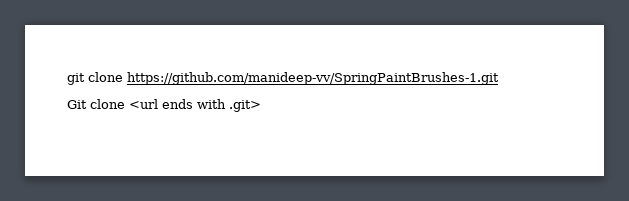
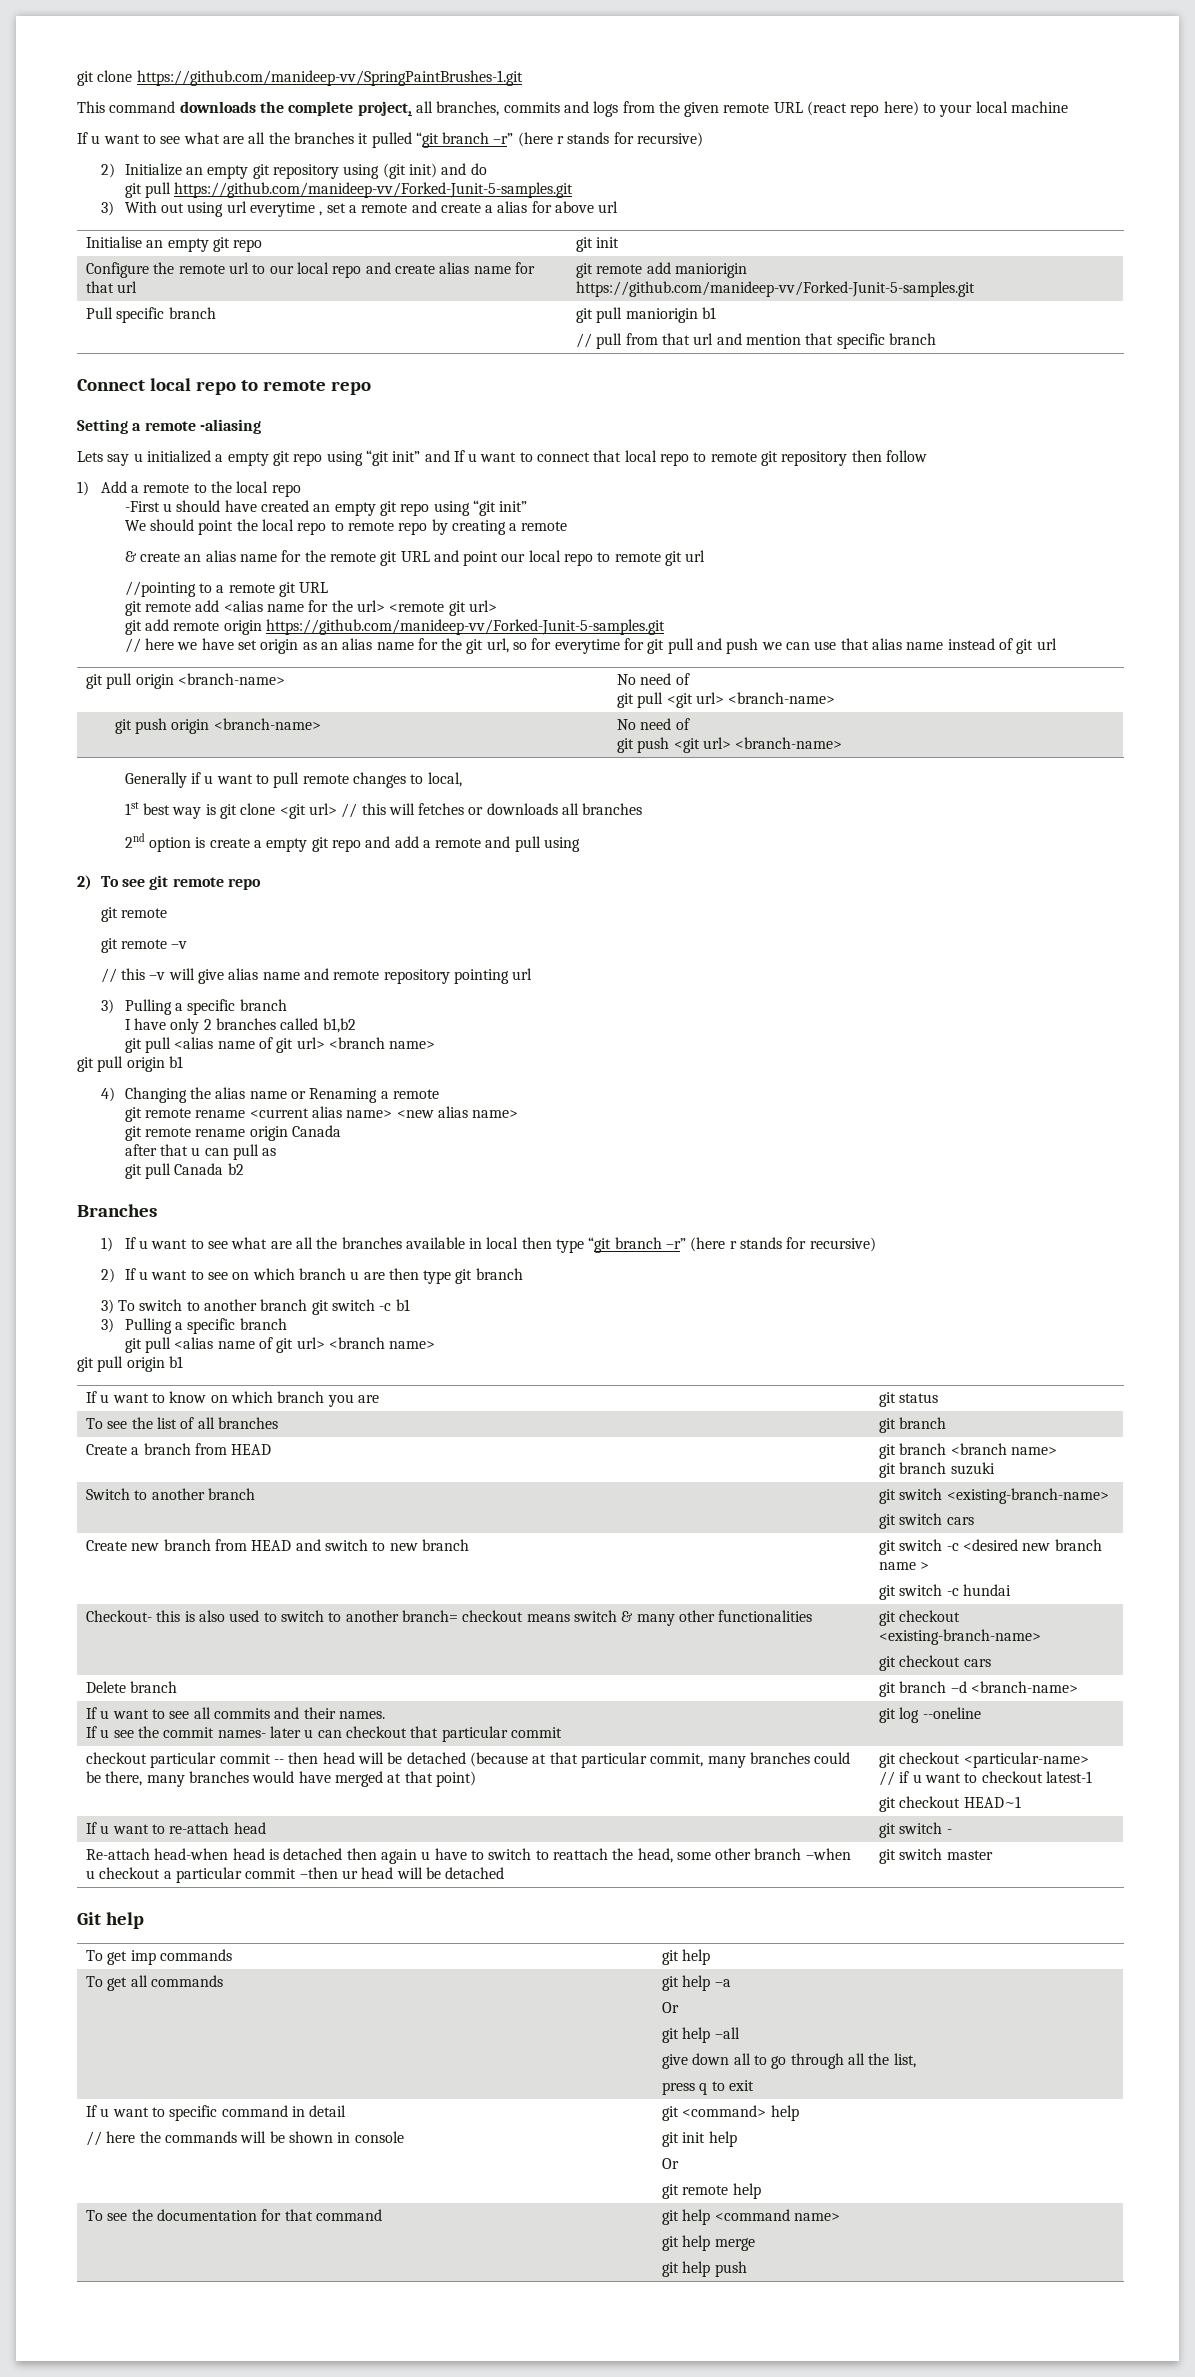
[67,99,261,112] Git clone <url ends with .git> -> [77,101,1069,117] [77,132,704,148] [100,163,487,179] [124,182,574,198] [100,201,619,217] [86,236,263,252] [576,237,620,252] [86,262,535,278] [86,281,138,293] [576,262,747,278] [576,281,976,297] [86,307,216,323] [576,307,716,323] [576,333,936,349] [77,378,371,395] [77,419,261,434] [77,450,928,466] [77,481,301,497] [124,500,528,516] [124,519,568,535] [124,550,706,566] [124,581,329,597] [124,600,497,616] [124,619,665,635] [124,638,1057,654] [86,673,285,689] [617,673,690,685] [617,692,836,708] [114,718,321,734] [617,718,690,730] [617,737,843,753] [124,772,462,788] [124,802,643,819] [124,833,581,852] [77,875,262,890] [100,907,168,922] [100,938,188,953] [100,968,533,984] [100,999,287,1015] [124,1018,356,1034] [124,1037,436,1053] [77,1056,183,1072] [100,1087,439,1103] [124,1106,519,1122] [124,1125,341,1141] [124,1144,277,1160] [124,1163,244,1179] [77,1204,157,1217] [100,1237,876,1253] [100,1268,523,1284] [100,1299,410,1315] [100,1318,287,1334] [124,1337,436,1353] [77,1356,183,1372] [86,1391,379,1407] [879,1392,939,1407] [86,1417,278,1429] [879,1417,947,1433] [86,1443,272,1455] [879,1443,1057,1459] [879,1462,995,1478] [86,1488,255,1500] [879,1488,1109,1504] [879,1513,974,1529] [86,1539,469,1551] [879,1539,1102,1555] [879,1562,930,1570] [879,1584,1011,1600] [86,1610,813,1626] [879,1610,961,1626] [879,1629,1042,1645] [879,1655,991,1671] [86,1681,178,1693] [879,1681,1078,1697] [86,1707,385,1719] [86,1726,562,1742] [879,1707,981,1723] [86,1752,851,1768] [86,1771,476,1787] [879,1752,1089,1768] [879,1771,1092,1786] [879,1796,1021,1812] [86,1822,266,1834] [879,1822,952,1838] [86,1848,851,1864] [86,1867,505,1883] [879,1848,993,1864] [77,1912,144,1929] [86,1949,232,1965] [662,1949,711,1965] [86,1975,223,1991] [662,1975,731,1991] [662,2002,680,2013] [662,2027,740,2043] [662,2053,916,2069] [662,2080,754,2095] [86,2105,347,2121] [86,2131,404,2146] [662,2105,799,2121] [662,2131,737,2147] [662,2158,680,2169] [662,2183,761,2199] [86,2209,382,2221] [662,2209,840,2225] [662,2235,755,2251] [662,2261,747,2277] This command downloads the complete project, all branches, commits and logs from the given remote URL (react repo here) to your local machine // If u want to see what are all the branches it pulled “git branch –r” (here r stands for recursive) // 2) Initialize an empty git repository using (git init) and do // git pull https://github.com/manideep-vv/Forked-Junit-5-samples.git // 3) With out using url everytime , set a remote and create a alias for above url // Initialise an empty git repo | git init // Configure the remote url to our local repo and create alias name for that url | git remote add maniorigin https://github.com/manideep-vv/Forked-Junit-5-samples.git // Pull specific branch | git pull maniorigin b1 // // pull from that url and mention that specific branch // Connect local repo to remote repo // Setting a remote -aliasing // Lets say u initialized a empty git repo using “git init” and If u want to connect that local repo to remote git repository then follow // 1) Add a remote to the local repo // -First u should have created an empty git repo using “git init” // We should point the local repo to remote repo by creating a remote // & create an alias name for the remote git URL and point our local repo to remote git url // //pointing to a remote git URL // git remote add <alias name for the url> <remote git url> // git add remote origin https://github.com/manideep-vv/Forked-Junit-5-samples.git // // here we have set origin as an alias name for the git url, so for everytime for git pull and push we can use that alias name instead of git url // git pull origin <branch-name> | No need of // git pull <git url> <branch-name> // git push origin <branch-name> | No need of // git push <git url> <branch-name> // Generally if u want to pull remote changes to local, // 1st best way is git clone <git url> // this will fetches or downloads all branches // 2nd option is create a empty git repo and add a remote and pull using // 2) To see git remote repo // git remote // git remote –v // // this –v will give alias name and remote repository pointing url // 3) Pulling a specific branch // I have only 2 branches called b1,b2 // git pull <alias name of git url> <branch name> // git pull origin b1 // 4) Changing the alias name or Renaming a remote // git remote rename <current alias name> <new alias name> // git remote rename origin Canada // after that u can pull as // git pull Canada b2 // Branches // 1) If u want to see what are all the branches available in local then type “git branch –r” (here r stands for recursive) // 2) If u want to see on which branch u are then type git branch // 3) To switch to another branch git switch -c b1 // 3) Pulling a specific branch // git pull <alias name of git url> <branch name> // git pull origin b1 // If u want to know on which branch you are | git status // To see the list of all branches | git branch // Create a branch from HEAD | git branch <branch name> // git branch suzuki // Switch to another branch | git switch <existing-branch-name> // git switch cars // Create new branch from HEAD and switch to new branch | git switch -c <desired new branch name > // git switch -c hundai // Checkout- this is also used to switch to another branch= checkout means switch & many other functionalities | git checkout <existing-branch-name> // git checkout cars // Delete branch | git branch –d <branch-name> // If u want to see all commits and their names. // If u see the commit names- later u can checkout that particular commit | git log --oneline // checkout particular commit -- then head will be detached (because at that particular commit, many branches could be there, many branches would have merged at that point) | git checkout <particular-name> // // if u want to checkout latest-1 // git checkout HEAD~1 // If u want to re-attach head | git switch - // Re-attach head-when head is detached then again u have to switch to reattach the head, some other branch –when u checkout a particular commit –then ur head will be detached | git switch master // Git help // To get imp commands | git help // To get all commands | git help –a // Or // git help –all // give down all to go through all the list, // press q to exit // If u want to specific command in detail // // here the commands will be shown in console | git <command> help // git init help // Or // git remote help // To see the documentation for that command | git help <command name> // git help merge // git help push

